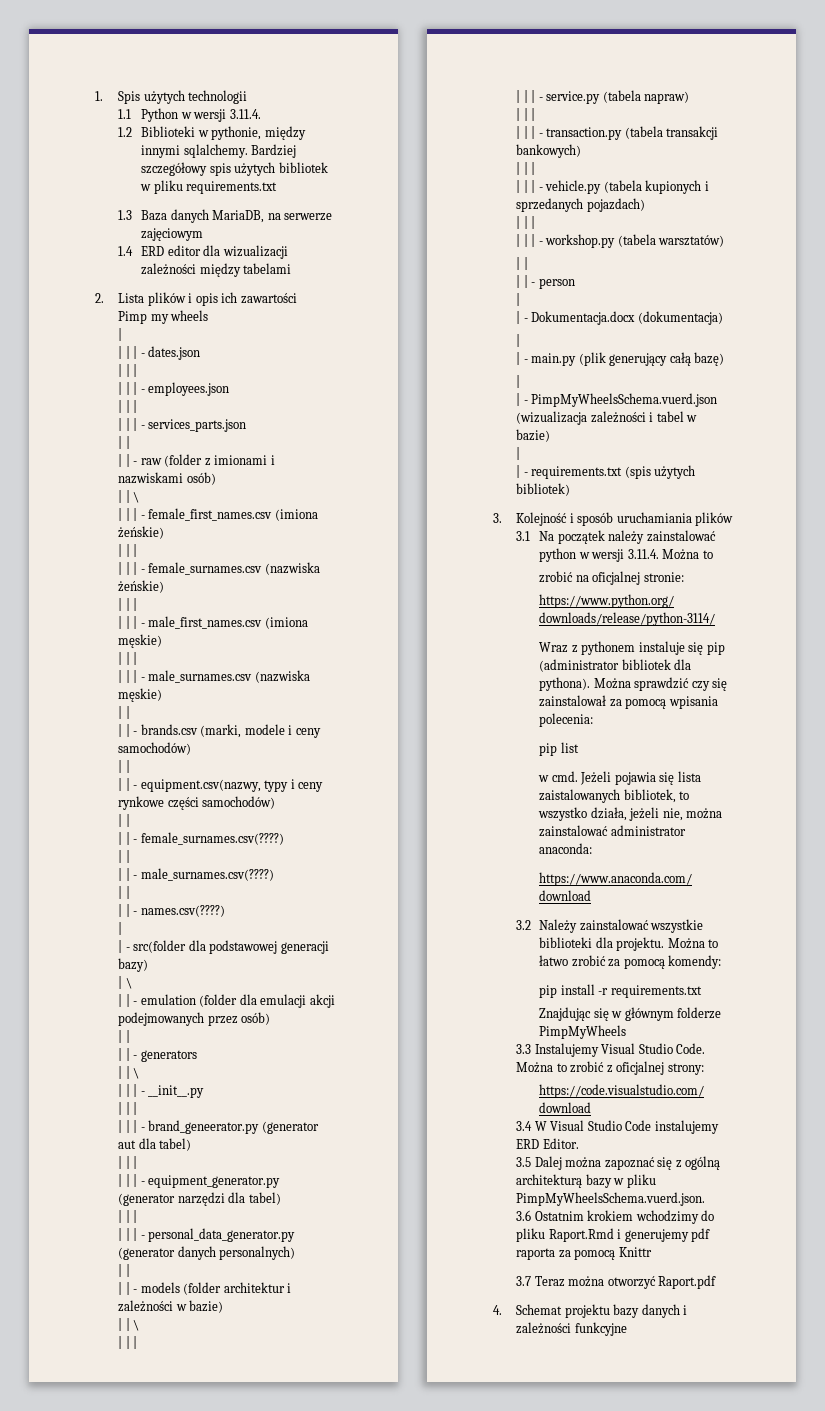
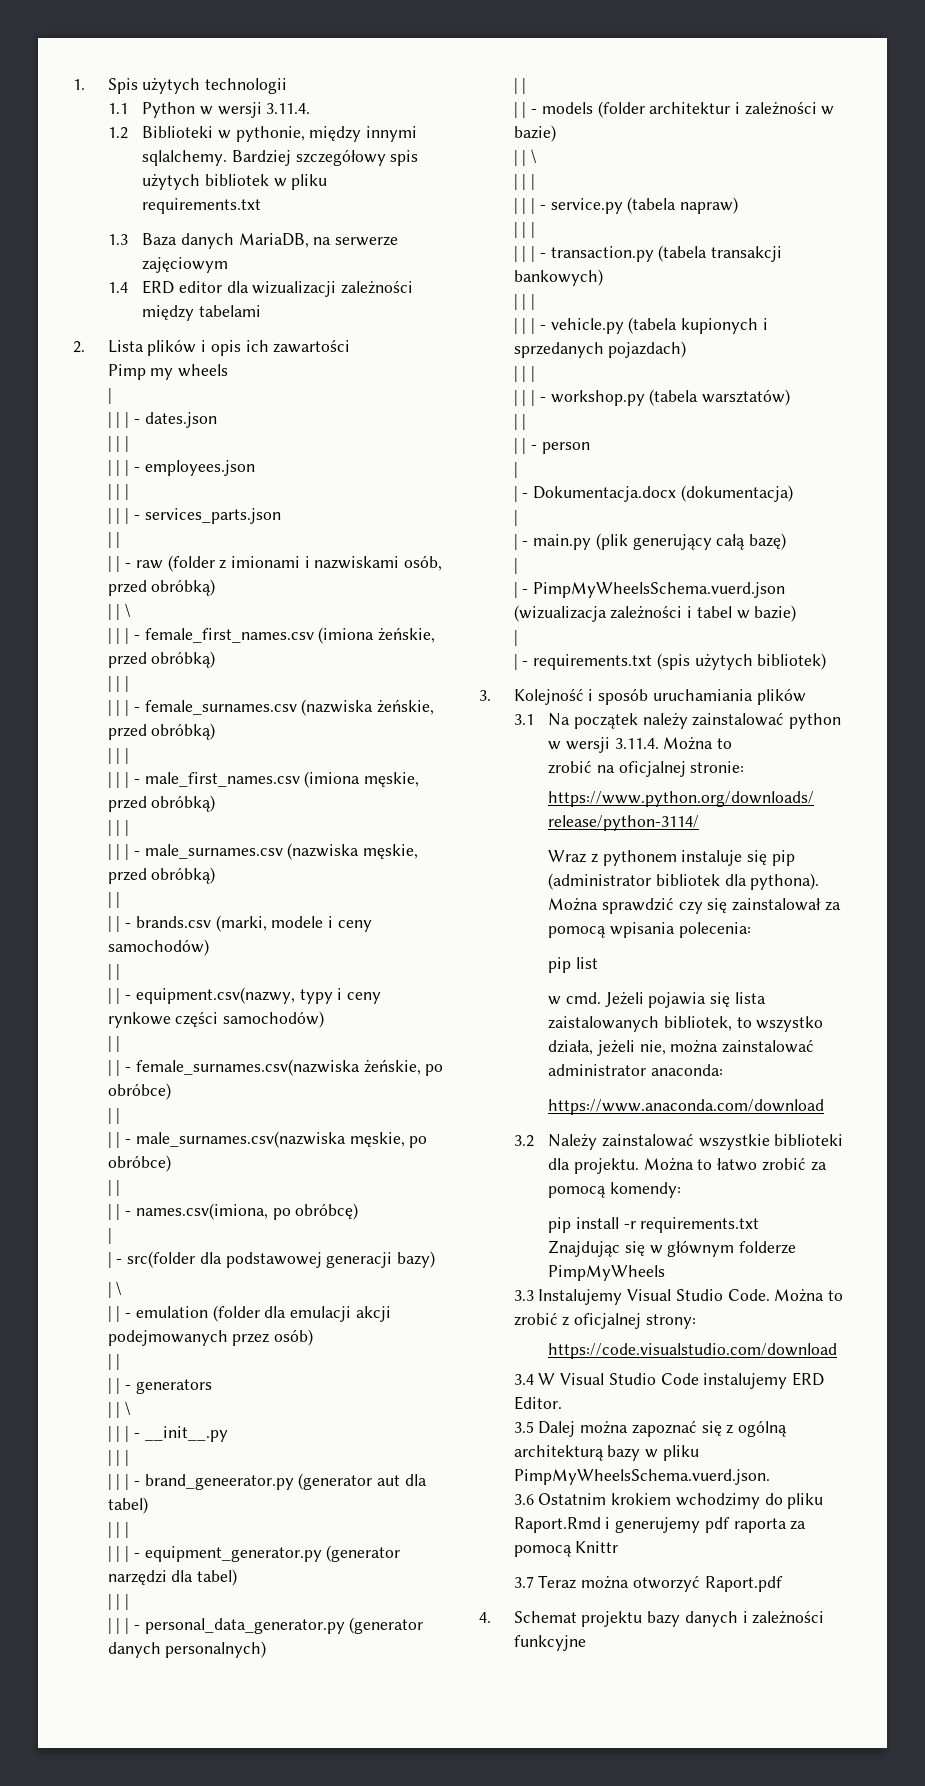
[186,472,216,485] osób) -> [404,555,443,571] [107,579,216,596] osób, przed obróbką)
[118,526,165,539] żeńskie) -> [377,627,435,643] [107,651,216,668] żeńskie, przed obróbką)
[118,580,165,593] żeńskie) -> [376,699,434,715] [107,723,216,740] żeńskie, przed obróbką)
[118,634,163,648] męskie) -> [363,772,419,787] [107,795,216,812] męskie, przed obróbką)
[118,688,163,702] męskie) -> [362,844,418,859] [107,867,216,884] męskie, przed obróbką)
[140,832,284,845] [118,850,130,863] [118,868,274,881] [118,886,130,899] [118,904,225,917] female_surnames.csv(????) // | | // | | - male_surnames.csv(????) // | | // | | - names.csv(????) -> [135,1059,444,1076] [107,1083,171,1100] [107,1108,121,1124] [107,1131,428,1148] [107,1155,171,1172] [107,1180,121,1196] [107,1203,359,1220] female_surnames.csv(nazwiska żeńskie, po obróbce) // | | // | | - male_surnames.csv(nazwiska męskie, po obróbce) // | | // | | - names.csv(imiona, po obróbcę)

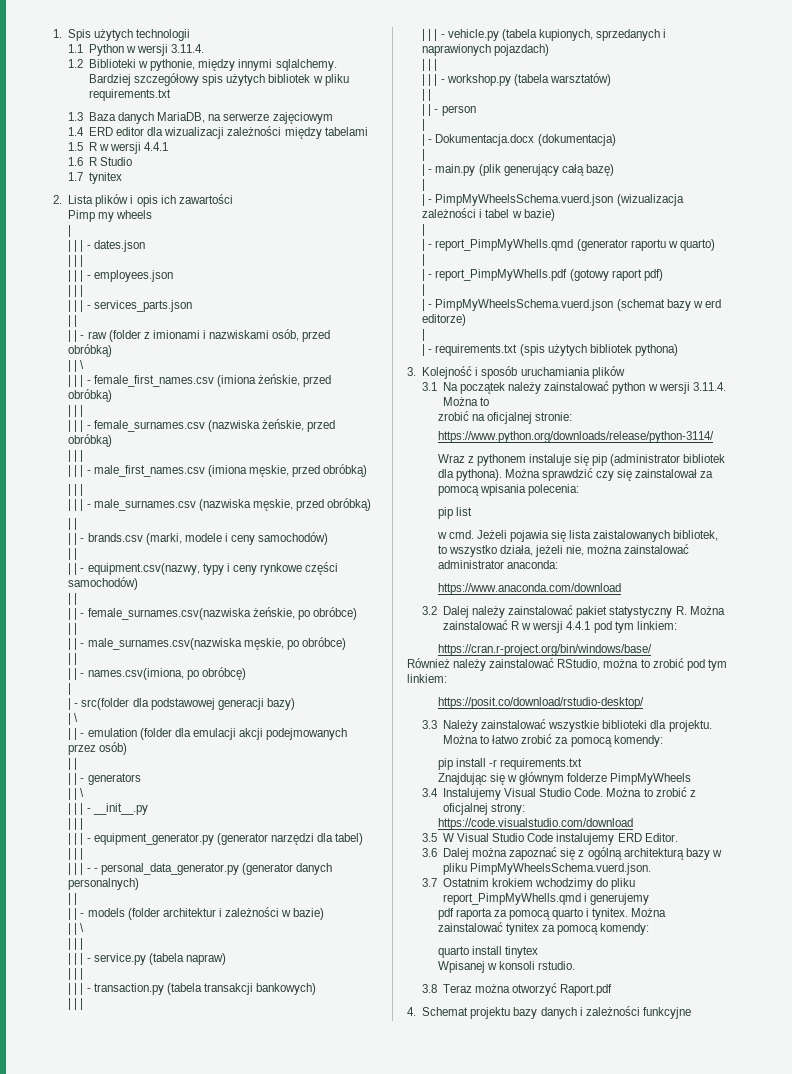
(261, 311) none -> [68,142,169,154] [68,157,133,166] [68,172,123,184] // 1.5 R w wersji 4.4.1 // 1.6 R Studio // 1.7 tynitex
[107,1473,427,1490] [107,1497,148,1514] [107,1522,130,1538] // | | | - brand_geneerator.py (generator aut dla tabel) // | | | -> (84, 824) none
(140, 1627) none -> [93,868,98,872] -
[680,318,768,334] [513,342,604,358] kupionych i sprzedanych -> [538,29,667,41] [422,44,492,56] kupionych, sprzedanych i naprawionych
(518, 638) none -> [422,239,715,251] [422,254,426,266] [422,269,663,281] [422,284,426,296] [422,299,721,311] [422,314,467,326] [422,329,426,341] // | - report_PimpMyWhells.qmd (generator raportu w quarto) // | // | - report_PimpMyWhells.pdf (gotowy raport pdf) // | // | - PimpMyWheelsSchema.vuerd.json (schemat bazy w erd editorze) // |
[757,653,827,670] bibliotek) -> [589,344,678,356] bibliotek pythona)
(534, 1141) none -> [443,605,725,618] [443,620,677,633] [437,644,652,656] [407,658,727,671] [407,674,447,683] [437,697,644,709] [422,720,438,729] Dalej należy zainstalować pakiet statystyczny R. Można zainstalować R w wersji 4.4.1 pod tym linkiem: // https://cran.r-project.org/bin/windows/base/ // Również należy zainstalować RStudio, można to zrobić pod tym linkiem: // https://posit.co/download/rstudio-desktop/ // 3.3
[513,1290,534,1301] 3.3 -> [422,788,439,797] 3.4
[513,1374,534,1385] 3.4 -> [422,833,438,842] 3.5
[513,1421,534,1433] 3.5 -> [422,848,438,857] 3.6
[513,1494,534,1505] 3.6 -> [422,878,438,887] 3.7
[513,1517,601,1533] Raport.Rmd -> [443,893,582,905] report_PimpMyWhells.qmd
(701, 1525) none -> (650, 899) //
[575,1541,619,1553] [513,1576,534,1588] Knittr // 3.7 -> [551,908,667,920] [437,922,649,935] [437,946,538,958] [437,961,575,973] [422,984,438,993] quarto i tynitex. Można zainstalować tynitex za pomocą komendy: // quarto install tinytex // Wpisanej w konsoli rstudio. // 3.8

